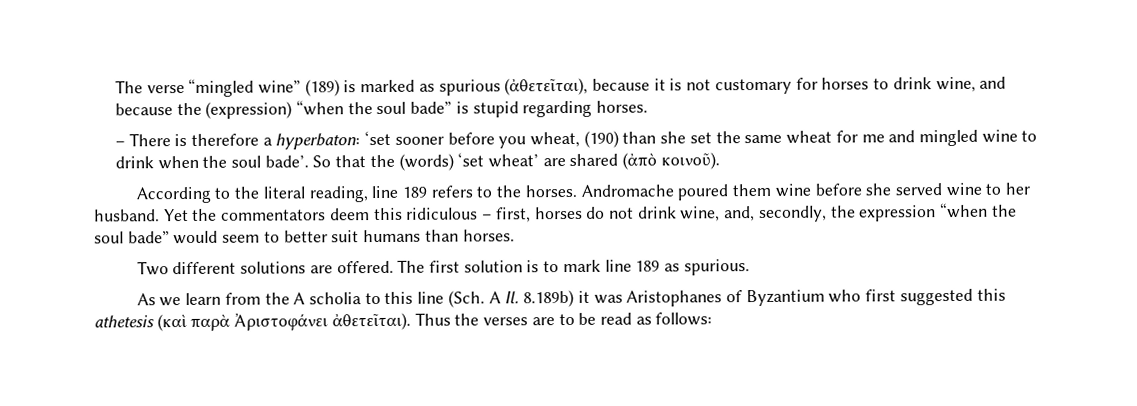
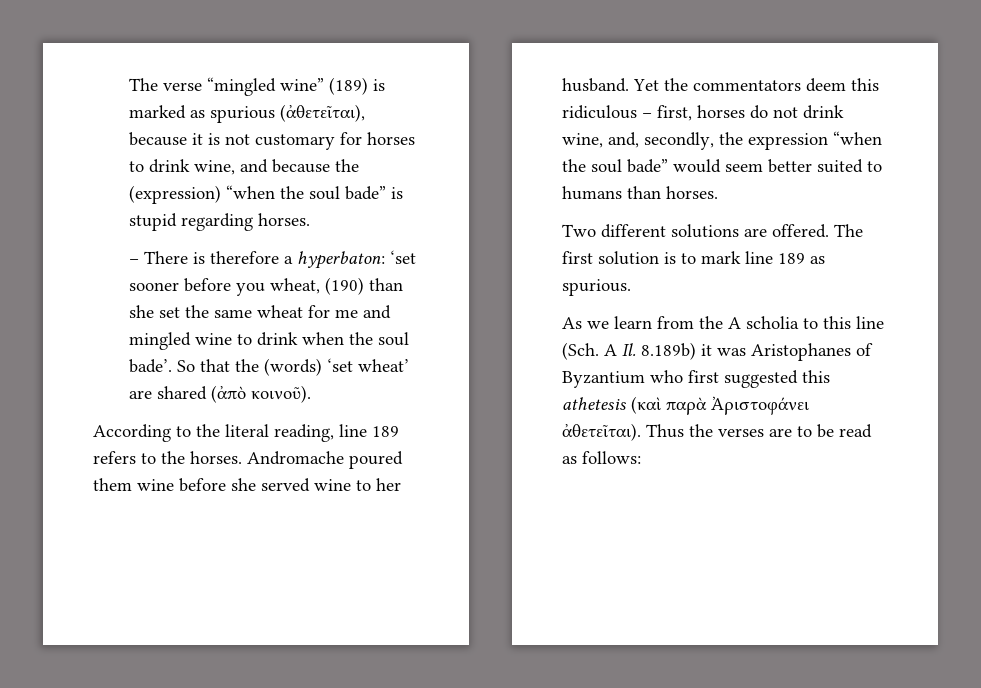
[263,230,360,243] to better suit -> [768,159,882,173] better suited to

